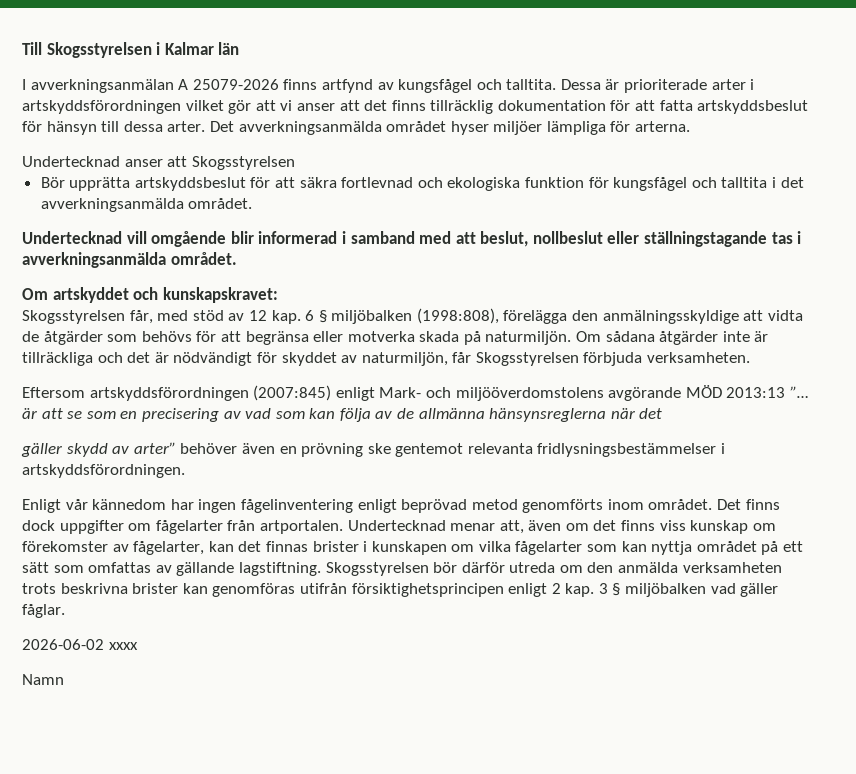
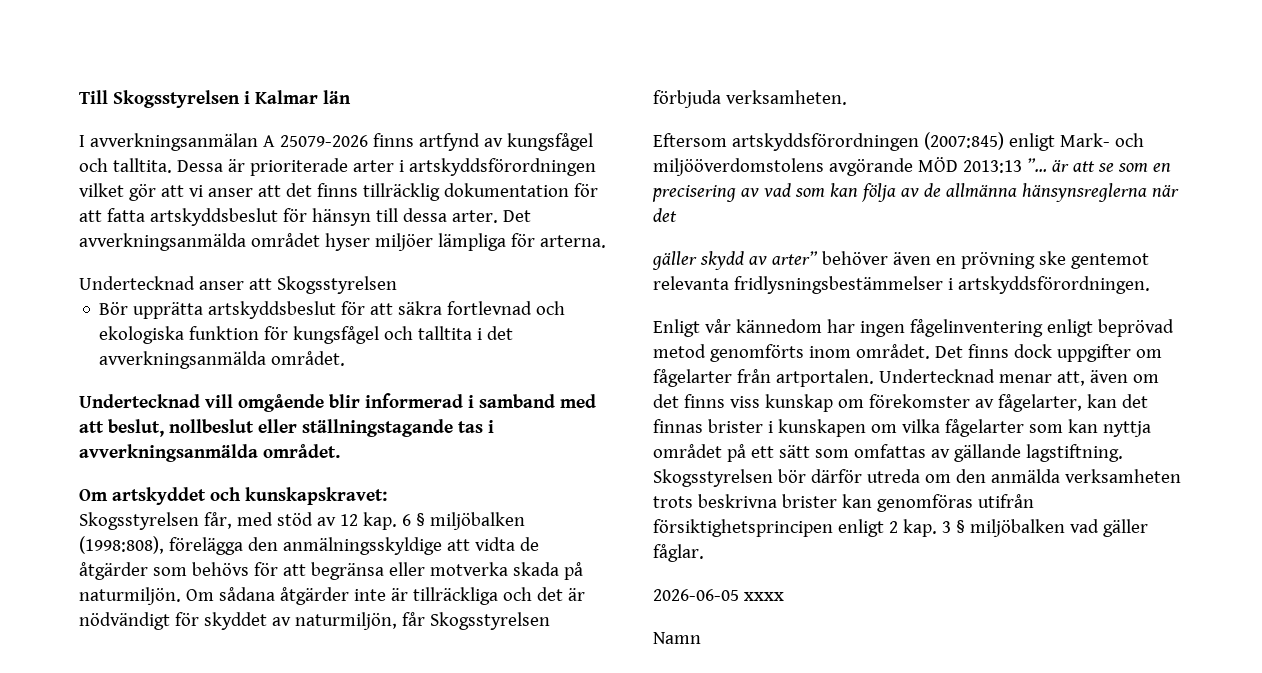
[22,639,104,650] 2026-06-02 -> [653,589,739,601] 2026-06-05

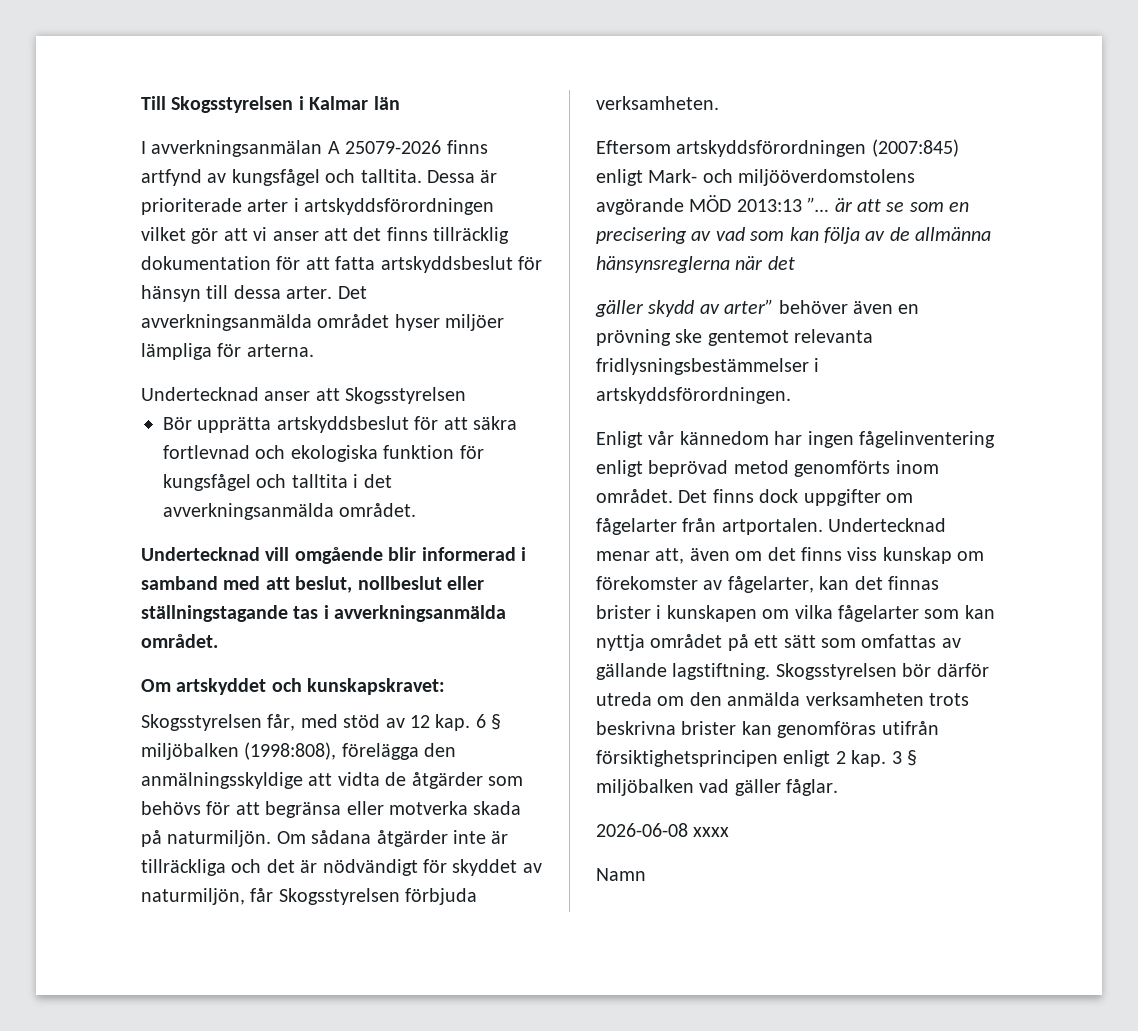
[653,589,739,601] 2026-06-05 -> [596,823,688,837] 2026-06-08

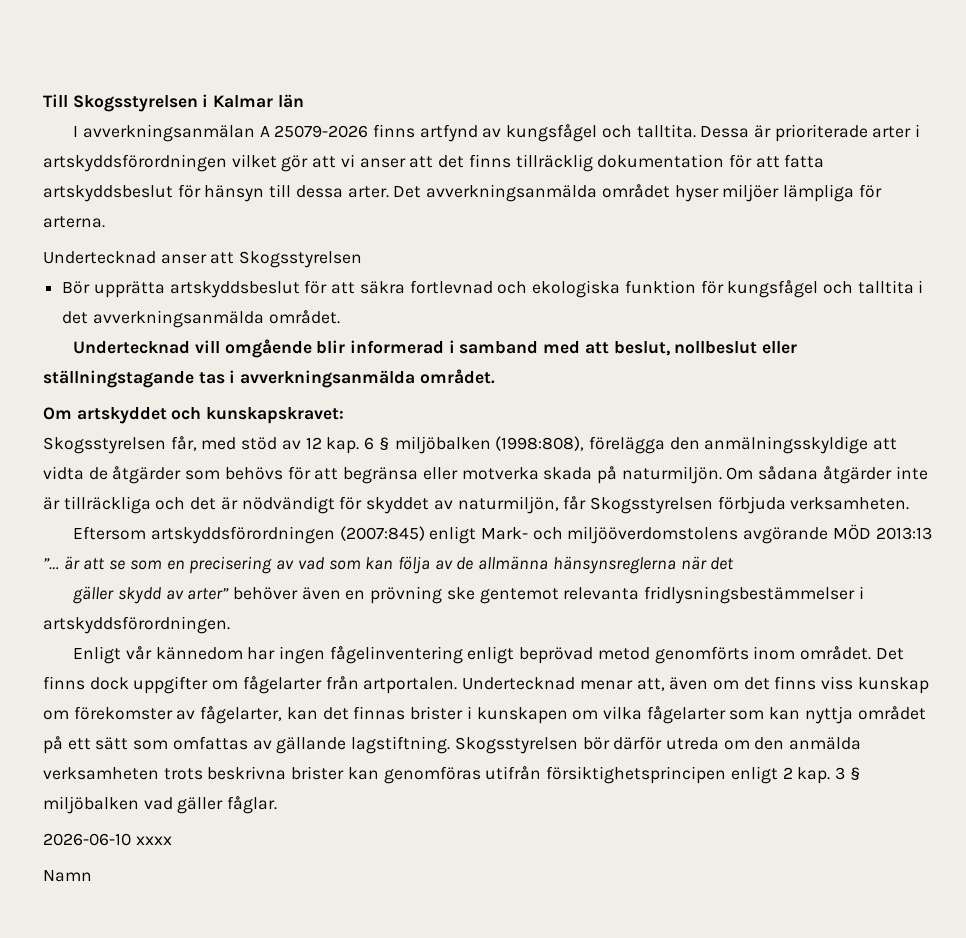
[596,823,688,837] 2026-06-08 -> [43,833,131,846] 2026-06-10

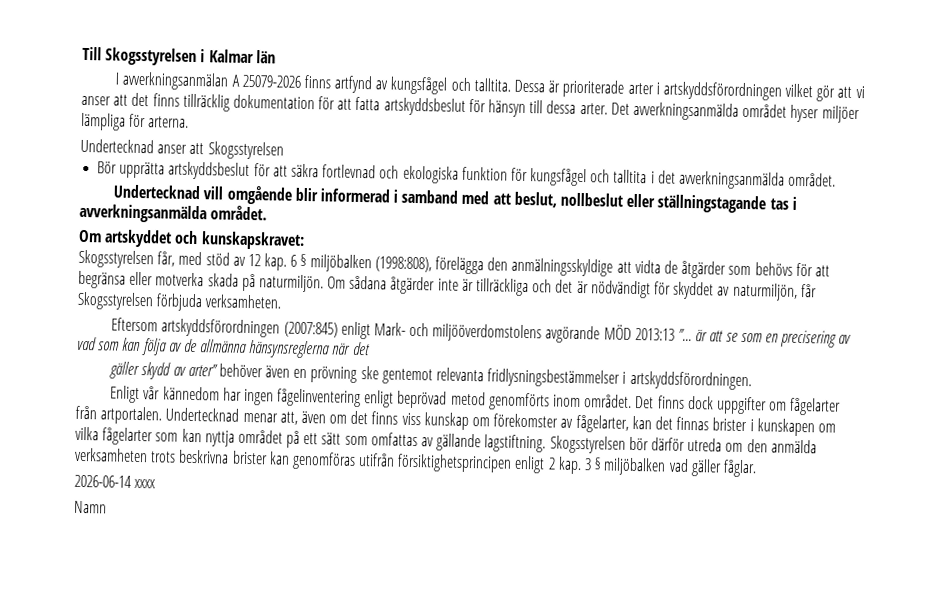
[43,833,131,846] 2026-06-10 -> [74,474,132,488] 2026-06-14

